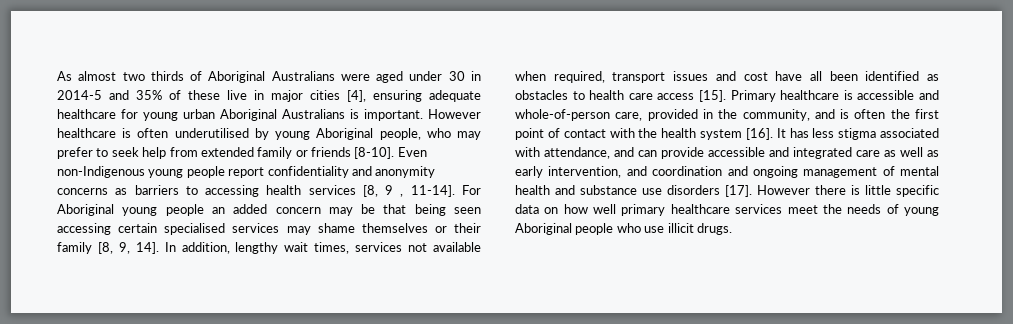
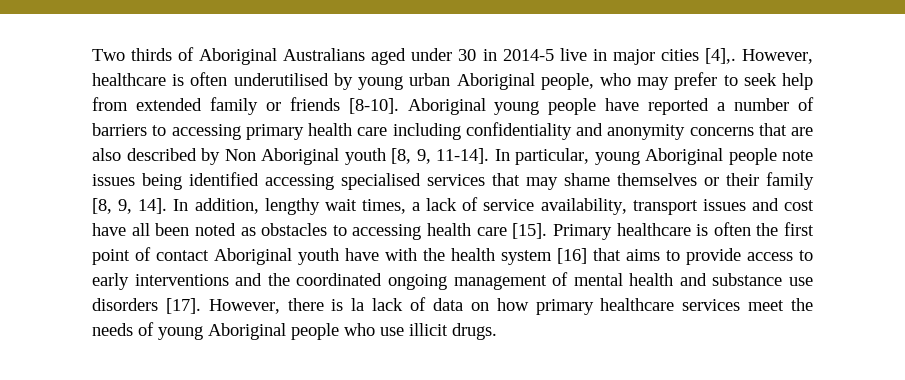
[57,71,145,81] As almost two -> [92,49,125,61] Two
[340,74,370,81] were -> (366, 54) none
[109,90,481,102] [57,109,481,121] and 35% of these live in major cities [4], ensuring adequate healthcare for young urban Aboriginal Australians is important. However -> [559,48,814,65] live in major cities [4],. However,
(311, 135) none -> [409,73,451,86] urban
[397,147,427,157] [57,166,436,178] [57,185,481,197] [57,204,482,216] [57,223,158,235] Even non-Indigenous young people report confidentiality and anonymity concerns as barriers to accessing health services [8, 9 , 11-14]. For Aboriginal young people an added concern may be that being seen accessing certain -> [407,97,814,115] [92,122,813,140] [92,148,813,165] [92,172,334,190] Aboriginal young people have reported a number of barriers to accessing primary health care including confidentiality and anonymity concerns that are also described by Non Aboriginal youth [8, 9, 11-14]. In particular, young Aboriginal people note issues being identified accessing
(280, 228) none -> [492,173,520,186] that
[355,242,482,252] [515,71,605,83] services not available when required, -> [412,197,627,215] a lack of service availability,
[865,71,920,81] identified -> [194,223,236,236] noted
[589,90,695,100] health care access -> [352,223,507,240] accessing health care
[857,90,939,100] [515,109,850,121] accessible and whole-of-person care, provided in the community, and is -> (709, 230) none
(606, 133) none -> [214,248,379,265] Aboriginal youth have
[745,128,939,140] [515,147,939,159] [515,166,748,178] [16]. It has less stigma associated with attendance, and can provide accessible and integrated care as well as early intervention, and coordination and -> [557,248,813,265] [92,273,383,290] [16] that aims to provide access to early interventions and the coordinated
[757,185,810,195] However -> [208,299,280,314] However,
[865,185,939,197] little specific -> [351,297,427,311] la lack of
[593,204,617,214] well -> (529, 304) none

